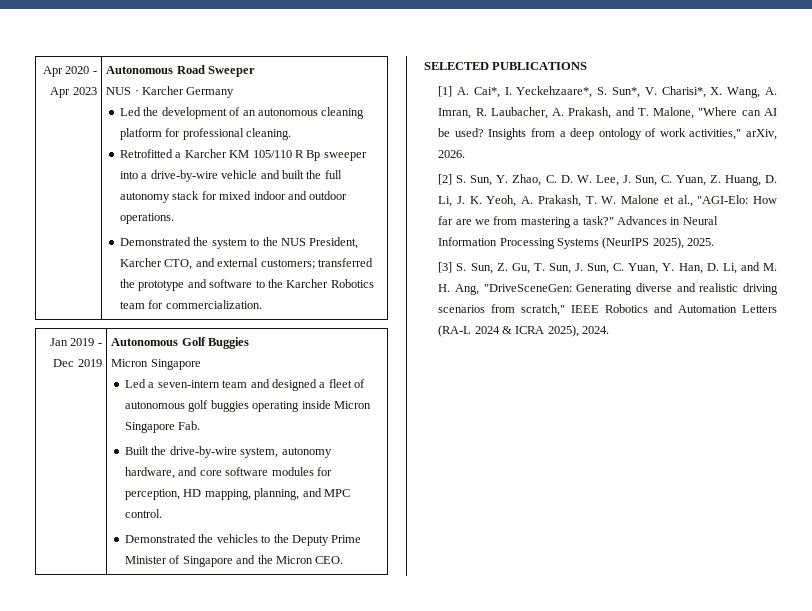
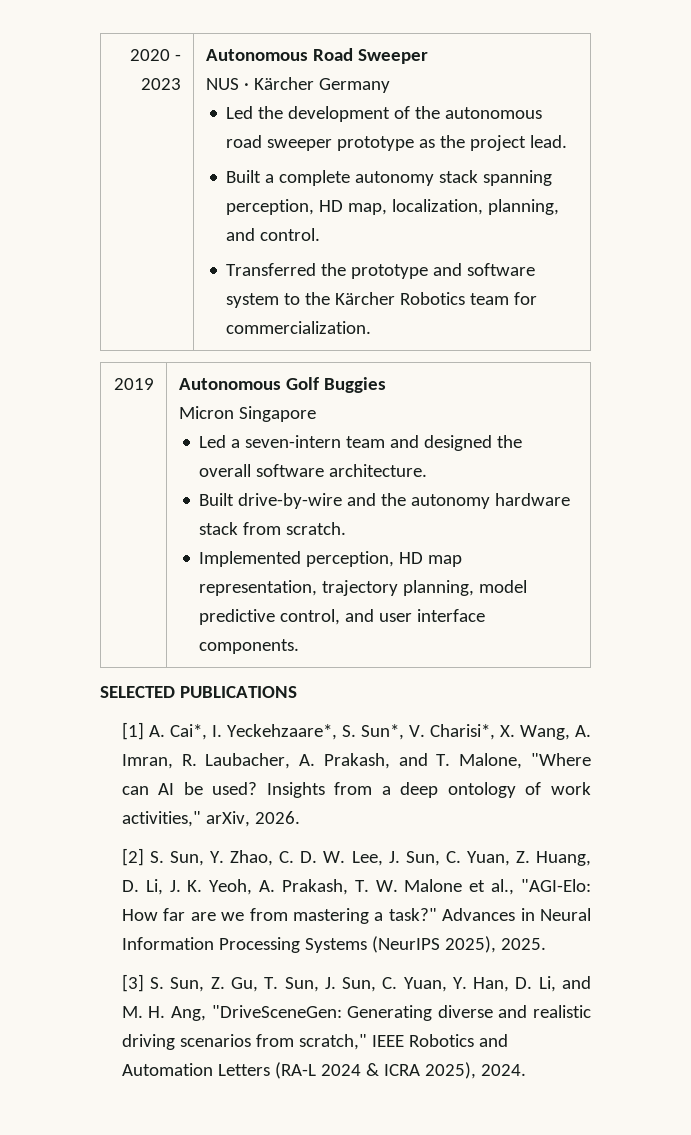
[42,66,63,77] Apr -> (130, 55) none
[50,87,71,98] Apr -> (182, 57) none
[142,86,185,95] Karcher -> [253,77,314,90] Kärcher
[242,107,365,119] [120,128,292,140] [120,149,367,161] [120,170,342,182] [120,191,348,203] [120,213,175,224] [120,237,359,249] [120,258,373,270] an autonomous cleaning platform for professional cleaning. // Retrofitted a Karcher KM 105/110 R Bp sweeper into a drive-by-wire vehicle and built the full autonomy stack for mixed indoor and outdoor operations. // Demonstrated the system to the NUS President, Karcher CTO, and external customers; transferred -> [415,106,543,119] [226,135,568,151] [226,170,553,186] [226,199,560,215] [226,228,321,241] [226,263,317,276] the autonomous road sweeper prototype as the project lead. // Built a complete autonomy stack spanning perception, HD map, localization, planning, and control. // Transferred
[255,279,329,288] to the Karcher -> [226,292,396,308] system to the Kärcher
[49,338,102,346] [53,359,75,367] Jan 2019 - Dec -> (372, 327) none
[319,379,366,388] [125,400,371,412] [125,421,201,433] [125,446,332,458] [125,467,332,479] [125,488,350,500] [125,509,163,518] [125,534,362,546] [125,555,344,567] a fleet of autonomous golf buggies operating inside Micron Singapore Fab. // Built the drive-by-wire system, autonomy hardware, and core software modules for perception, HD mapping, planning, and MPC control. // Demonstrated the vehicles to the Deputy Prime Minister of Singapore and the Micron CEO. -> [497,435,523,448] [199,464,428,477] [199,493,571,509] [199,522,347,535] [199,551,463,567] [199,580,528,596] [199,609,486,625] [199,639,300,654] the overall software architecture. // Built drive-by-wire and the autonomy hardware stack from scratch. // Implemented perception, HD map representation, trajectory planning, model predictive control, and user interface components.

